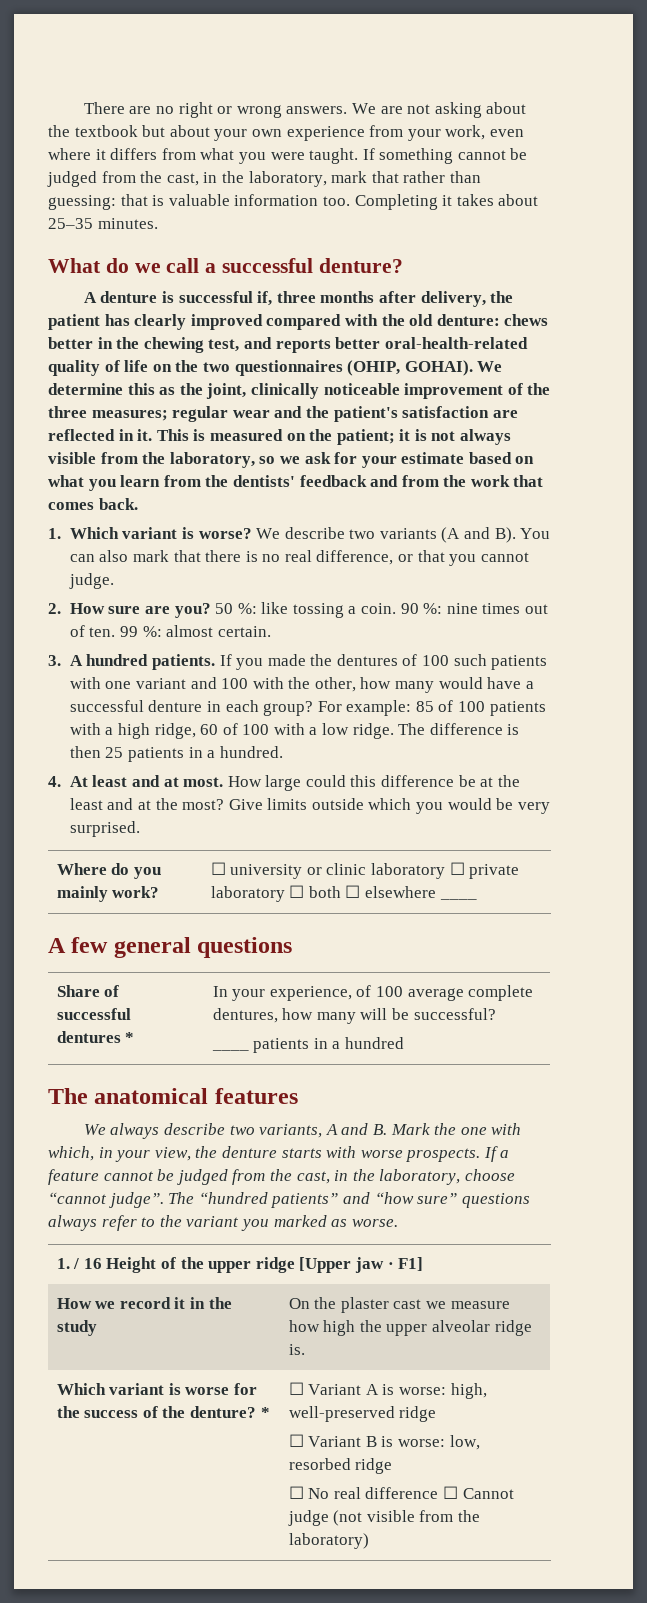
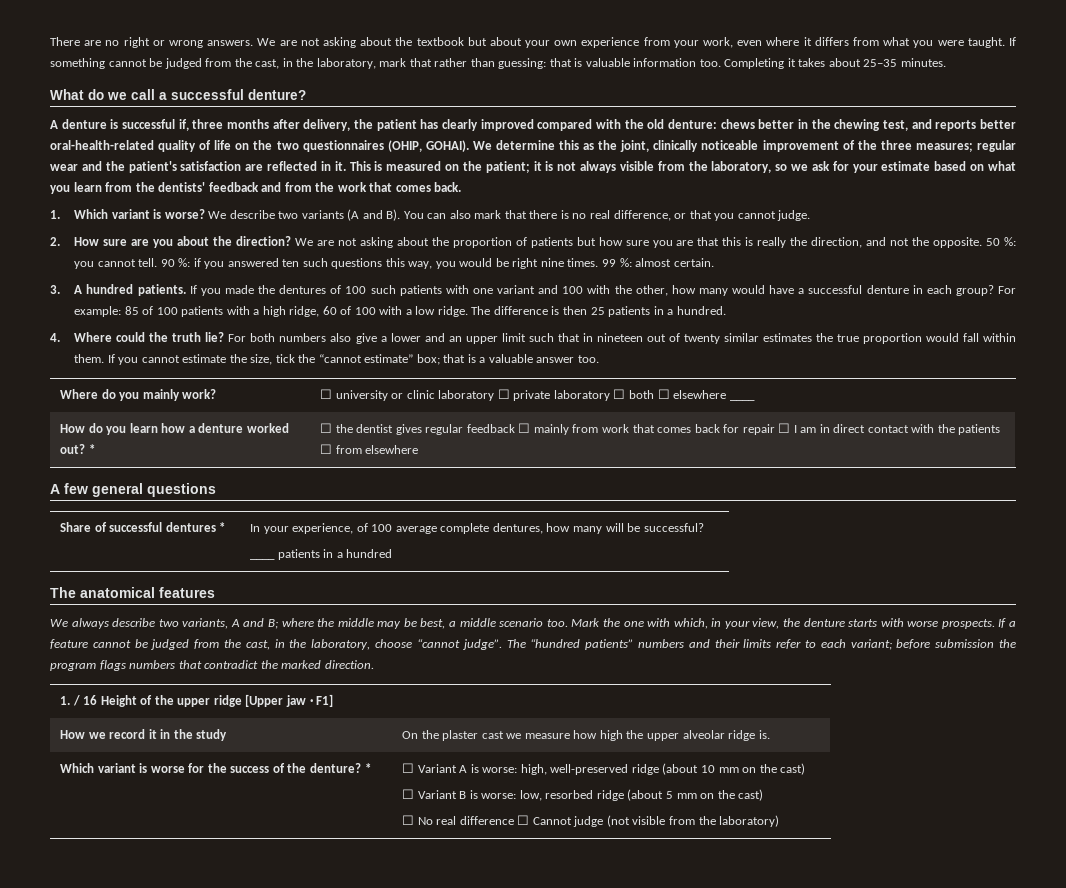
[174,602,548,618] [69,625,116,637] you? 50 %: like tossing a coin. 90 %: nine times out of ten. -> [153,236,1016,248] [74,258,599,269] you about the direction? We are not asking about the proportion of patients but how sure you are that this is really the direction, and not the opposite. 50 %: you cannot tell. 90 %: if you answered ten such questions this way, you would be right nine times.
[69,775,520,791] [69,798,550,814] [69,821,140,837] At least and at most. How large could this difference be at the least and at the most? Give limits outside which you would be very surprised. -> [74,332,1016,344] [74,354,599,365] Where could the truth lie? For both numbers also give a lower and an upper limit such that in nineteen out of twenty similar estimates the true proportion would fall within them. If you cannot estimate the size, tick the “cannot estimate” box; that is a valuable answer too.
(477, 899) none -> [60,423,289,435] [60,444,95,454] [320,423,1001,435] [320,444,419,454] // How do you learn how a denture worked out? * | ☐ the dentist gives regular feedback ☐ mainly from work that comes back for repair ☐ I am in direct contact with the patients ☐ from elsewhere
[372,1124,387,1135] B. -> [268,618,568,629] B; where the middle may be best, a middle scenario too.
[342,1192,530,1208] [48,1215,398,1231] and “how sure” questions always refer to the variant you marked as worse. -> [637,639,1016,650] [50,660,374,671] numbers and their limits refer to each variant; before submission the program flags numbers that contradict the marked direction.
(437, 1414) none -> [662,763,806,775] (about 10 mm on the cast)
(393, 1466) none -> [627,789,764,801] (about 5 mm on the cast)

